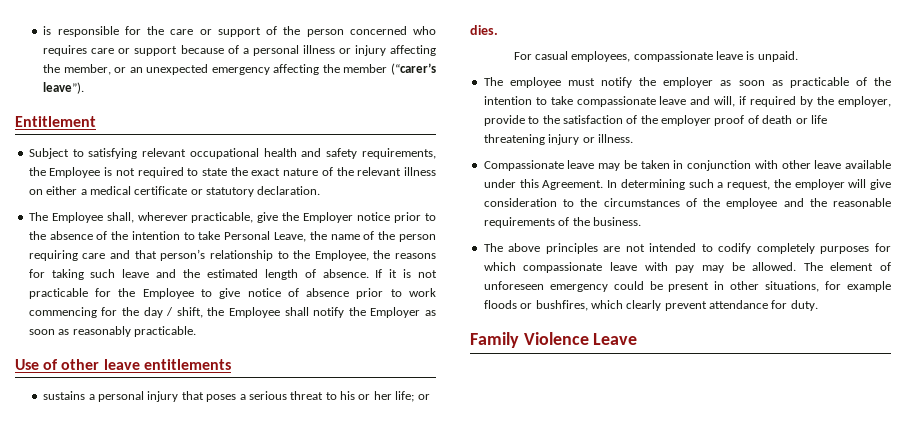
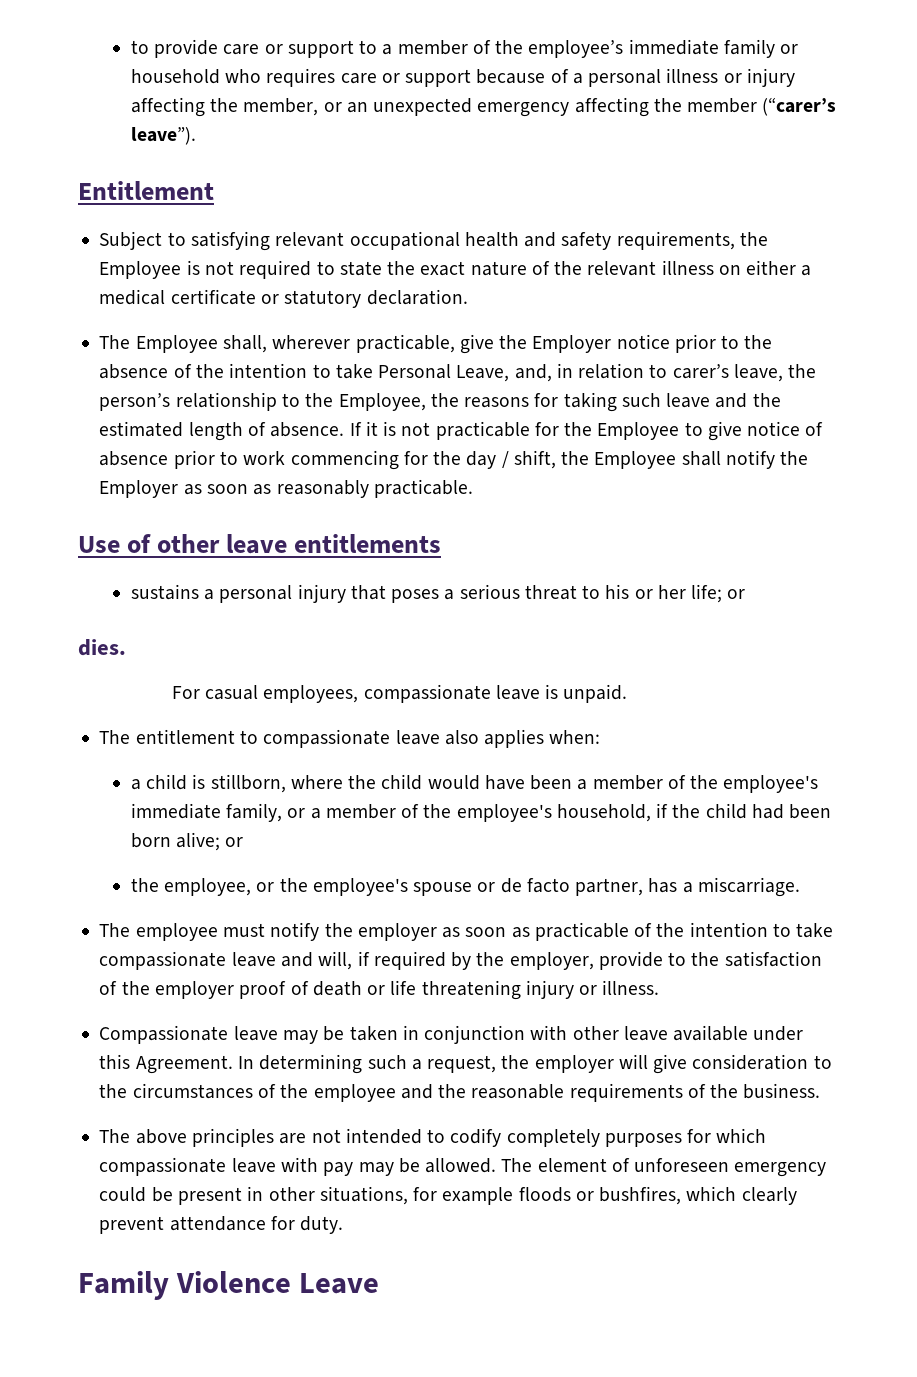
[43,26,407,37] is responsible for the care or support of the person concerned -> [130,39,799,58] [130,69,220,84] to provide care or support to a member of the employee’s immediate family or household
[309,231,437,242] [28,250,157,261] the name of the person requiring care and that -> [514,363,817,382] and, in relation to carer’s leave, the
(798, 56) none -> [99,729,601,748] [130,774,819,793] [130,803,832,822] [130,832,244,851] [130,877,800,897] // The entitlement to compassionate leave also applies when: // a child is stillborn, where the child would have been a member of the employee's immediate family, or a member of the employee's household, if the child had been born alive; or // the employee, or the employee's spouse or de facto partner, has a miscarriage.

